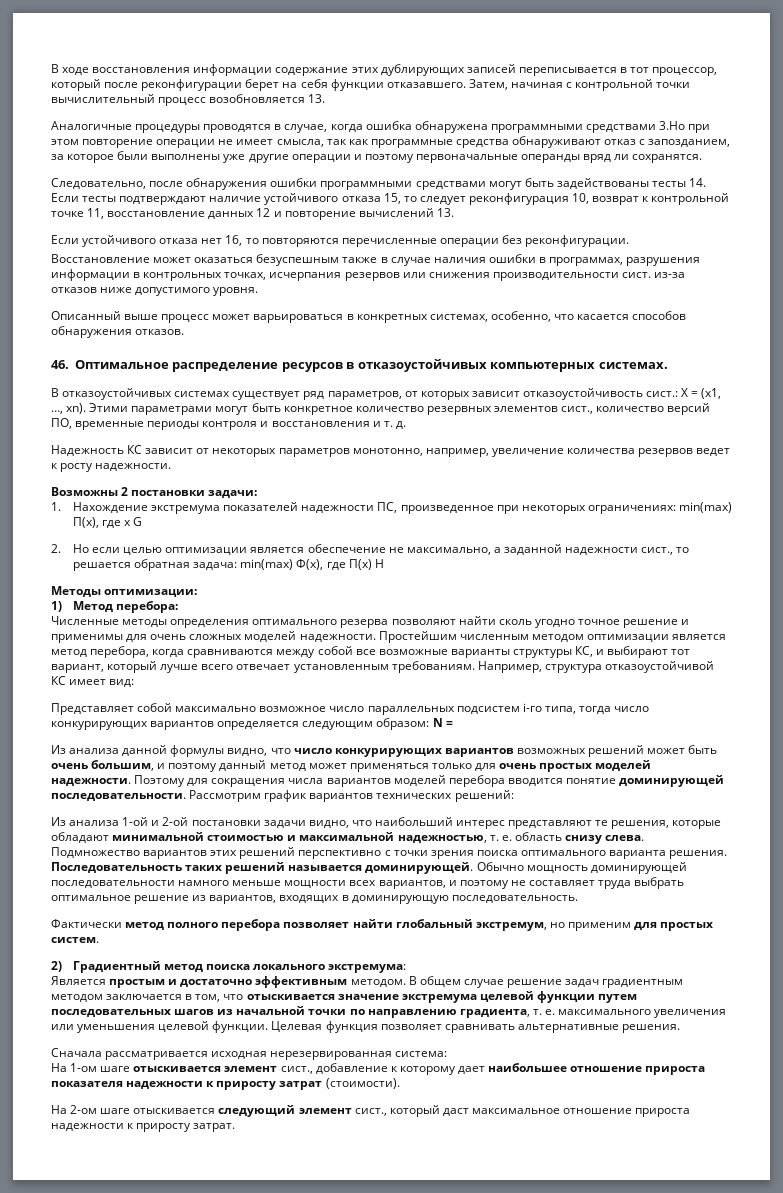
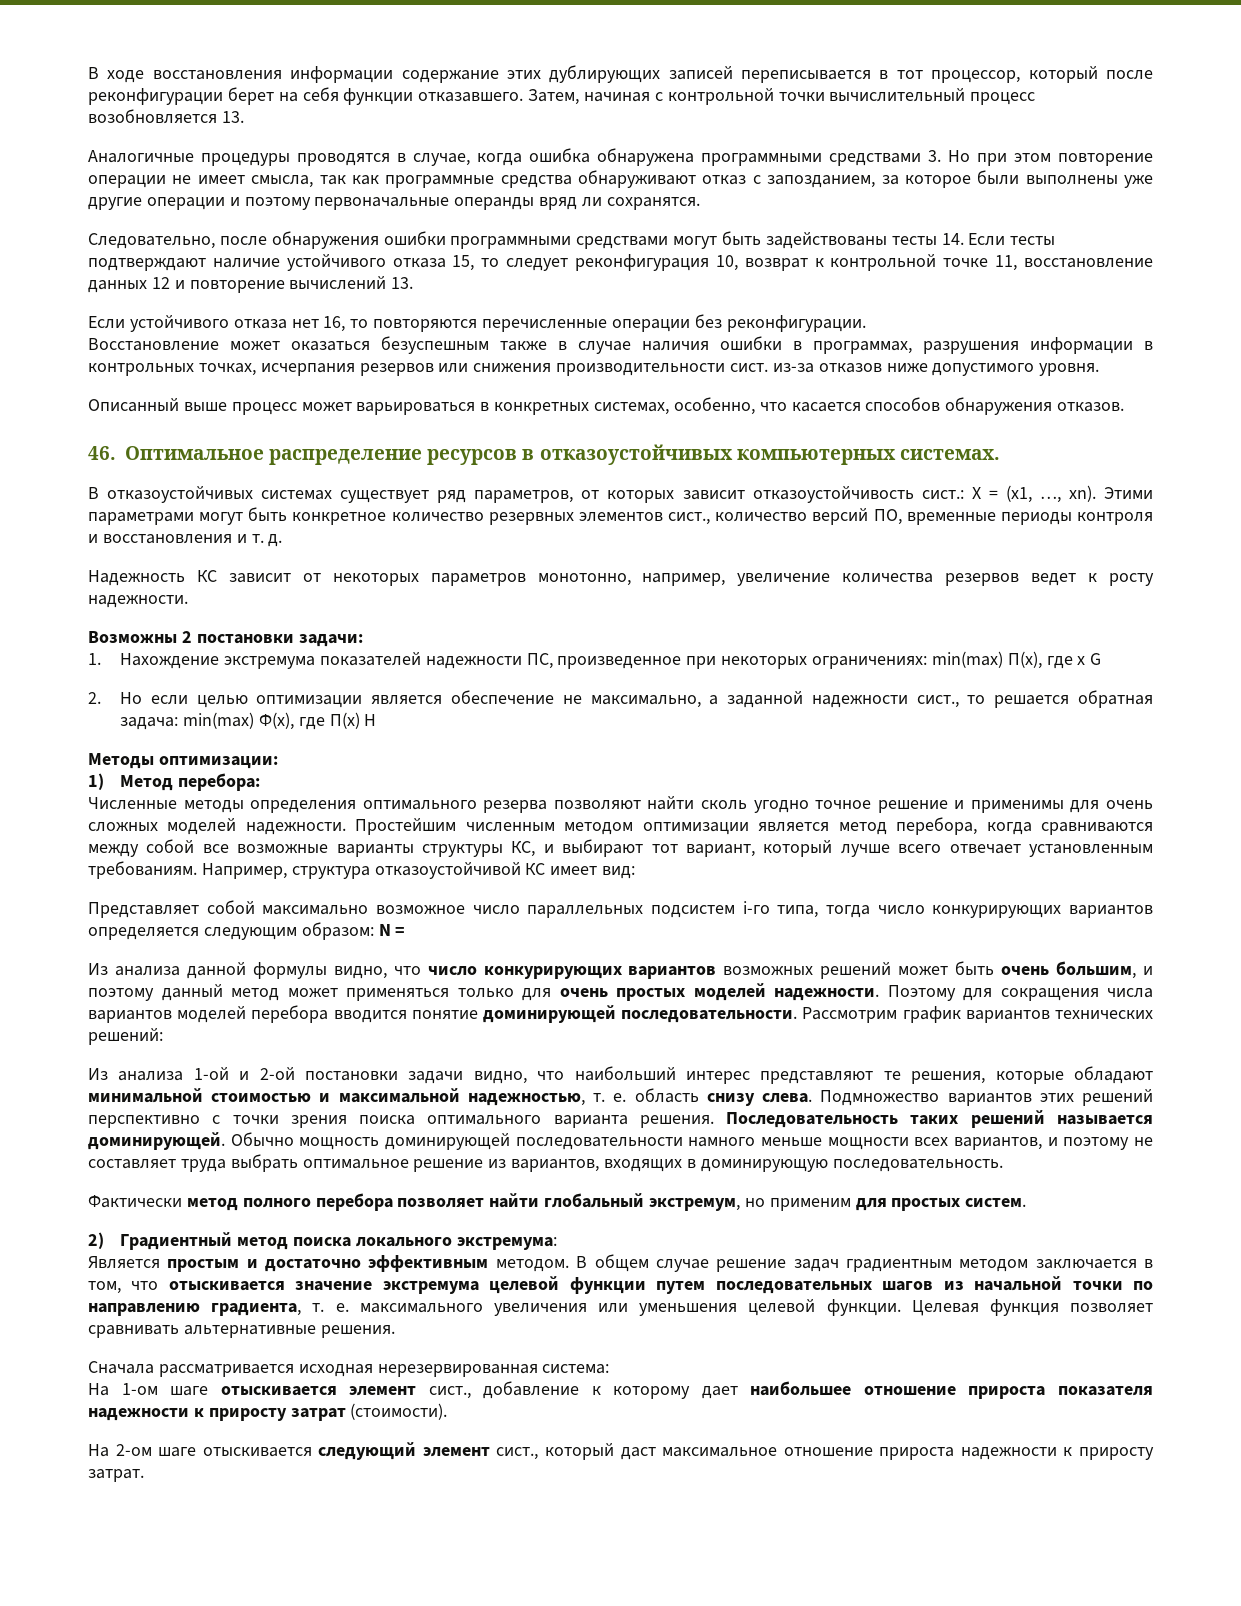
[659,121,686,130] 3.Но -> [928,150,970,162] 3. Но

